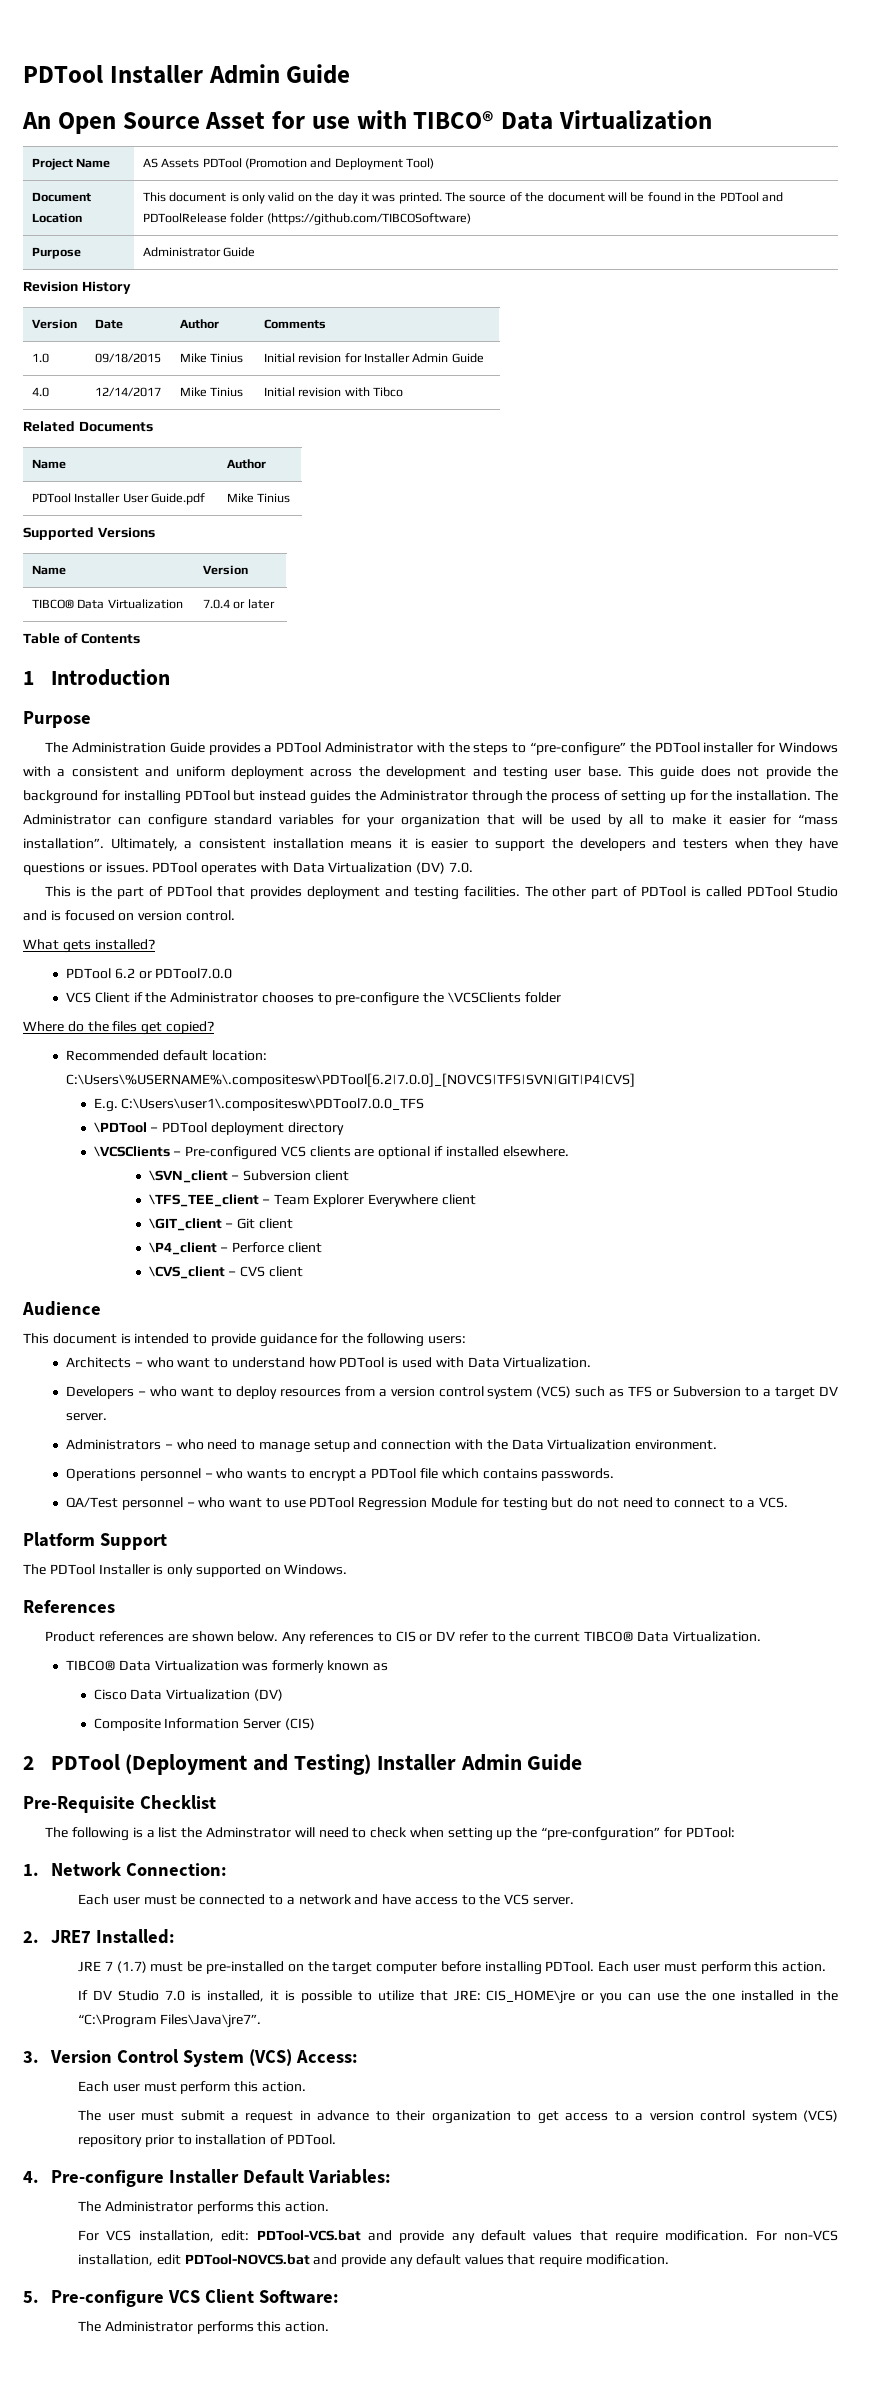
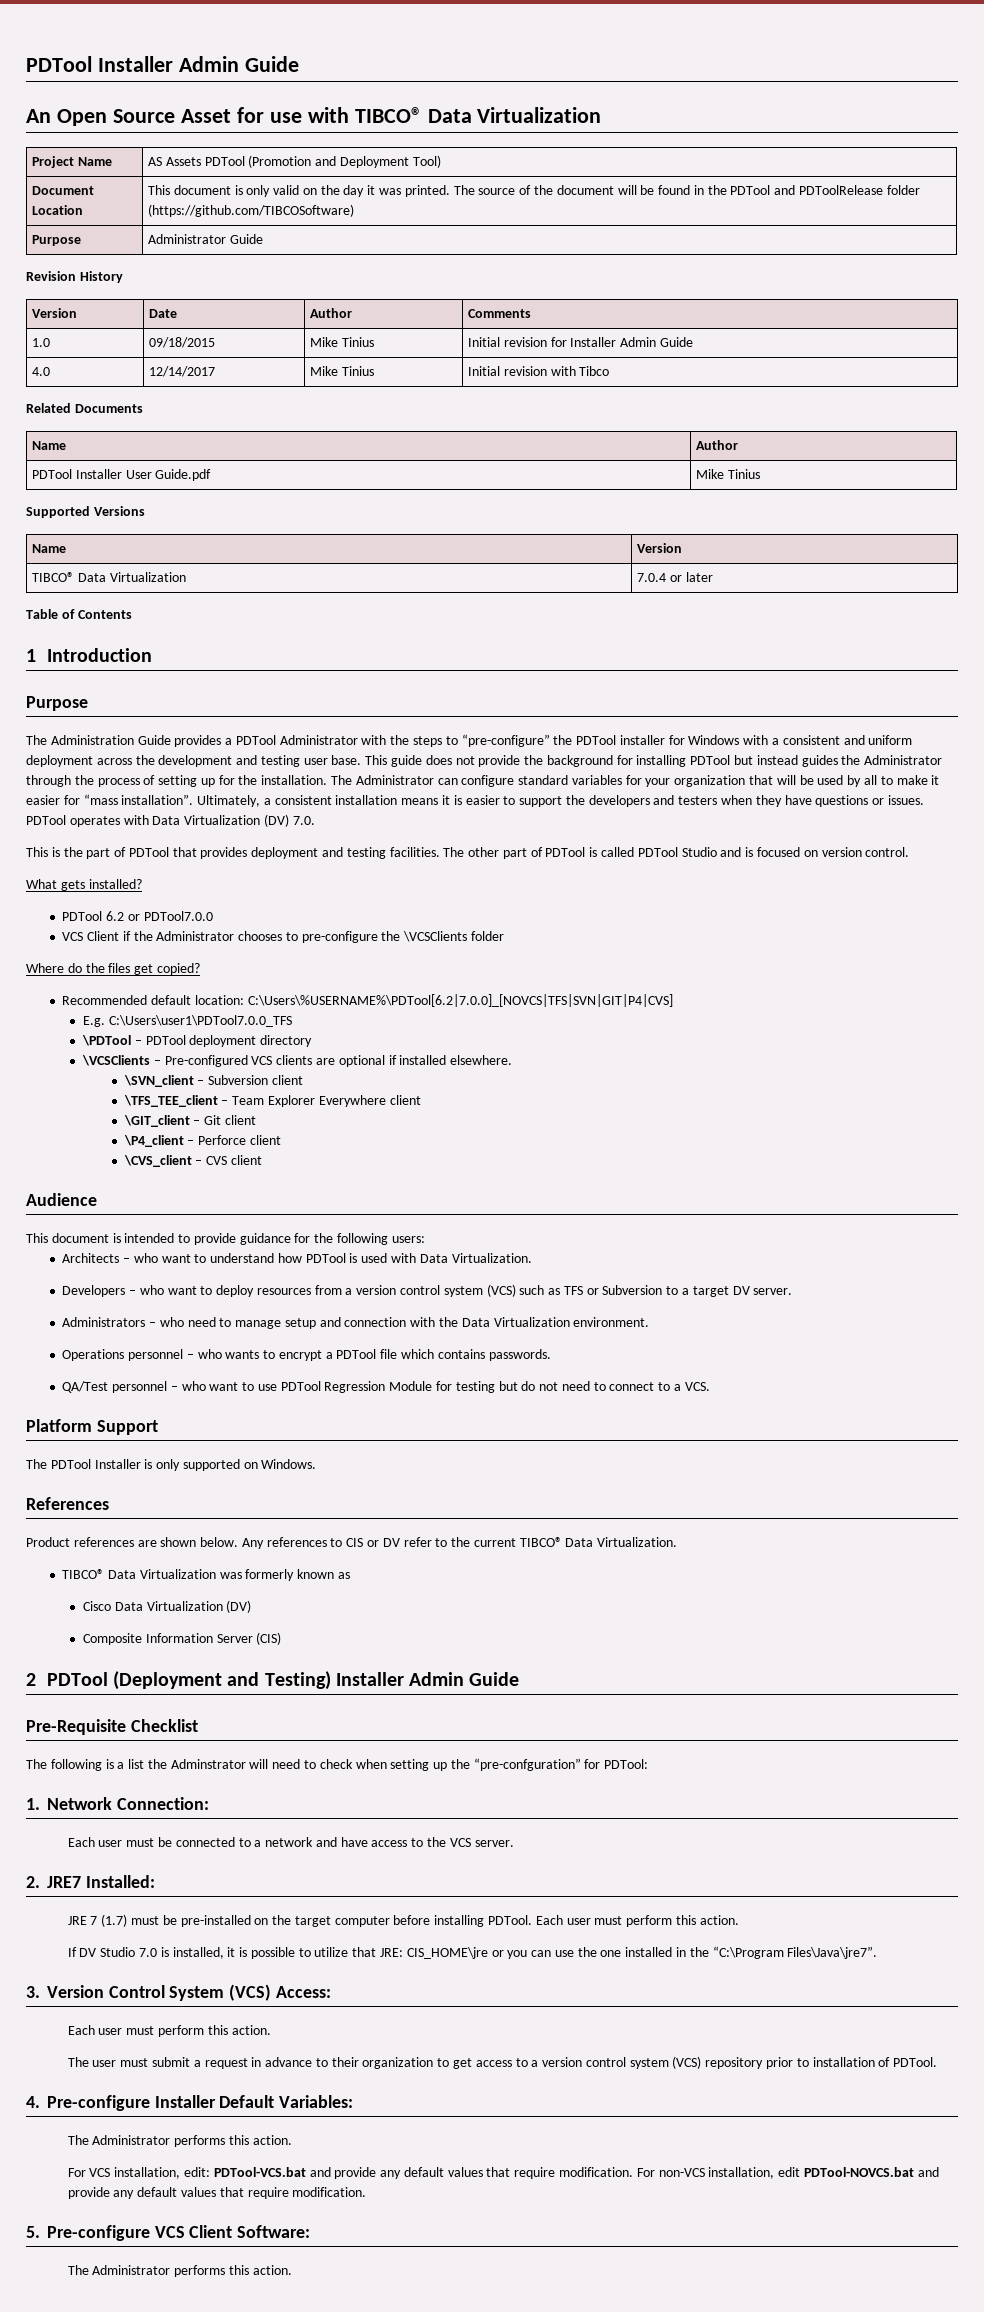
[65,1073,635,1087] C:\Users\%USERNAME%\.compositesw\PDTool[6.2|7.0.0]_[NOVCS|TFS|SVN|GIT|P4|CVS] -> [247,994,673,1007] C:\Users\%USERNAME%\PDTool[6.2|7.0.0]_[NOVCS|TFS|SVN|GIT|P4|CVS]
[121,1098,425,1111] C:\Users\user1\.compositesw\PDTool7.0.0_TFS -> [108,1015,292,1027] C:\Users\user1\PDTool7.0.0_TFS

